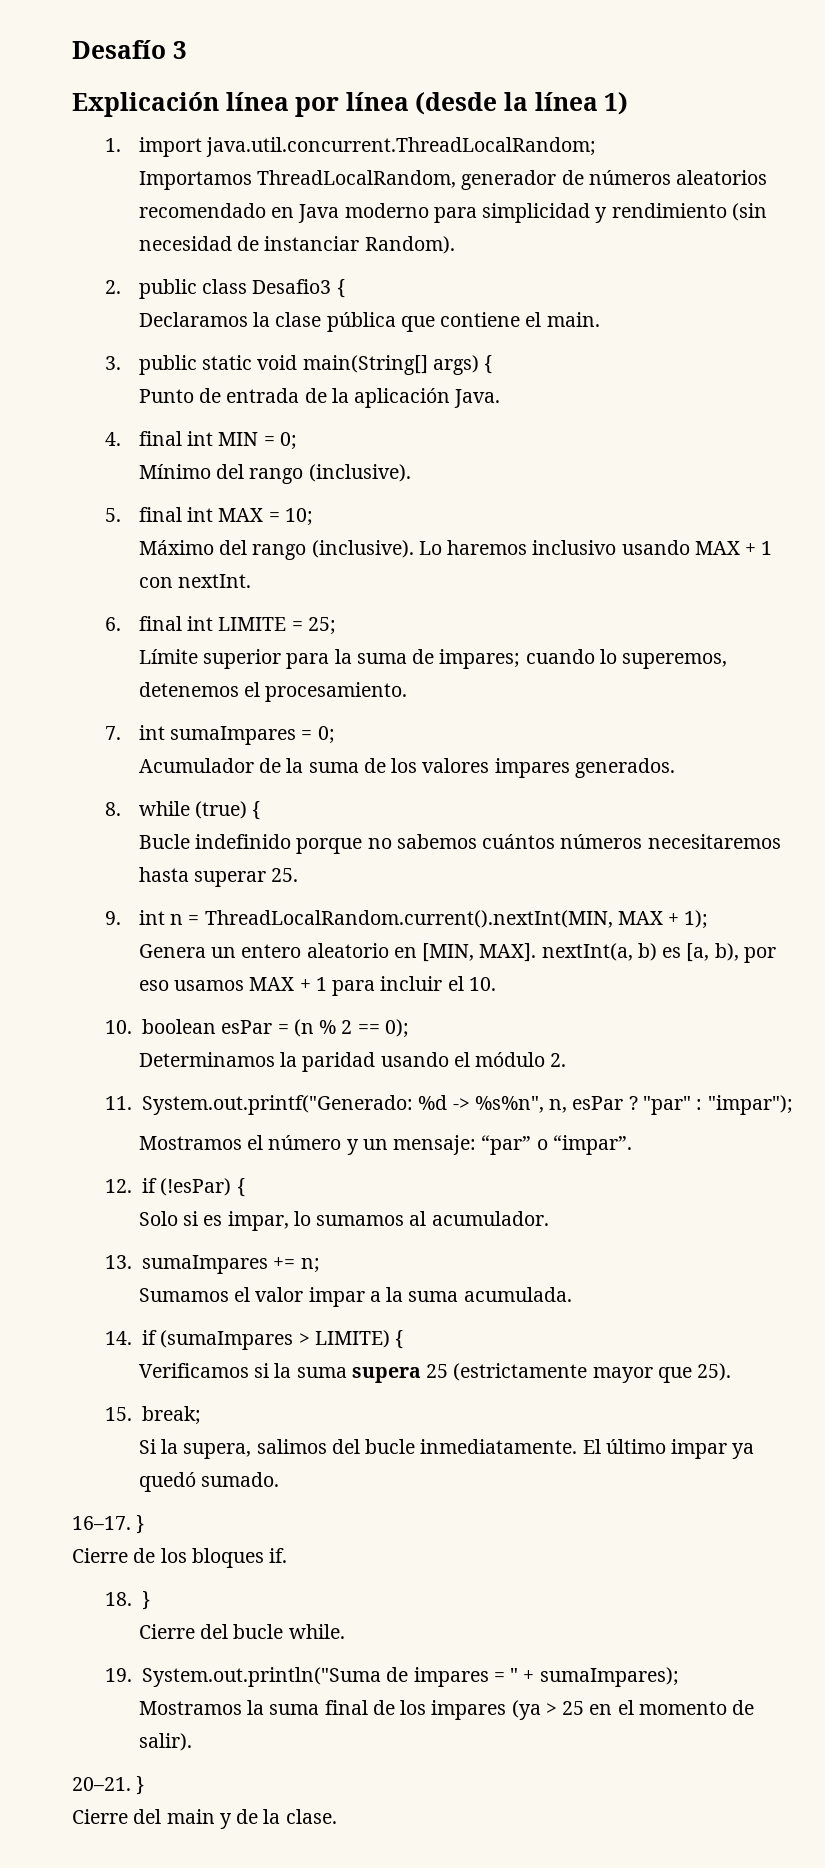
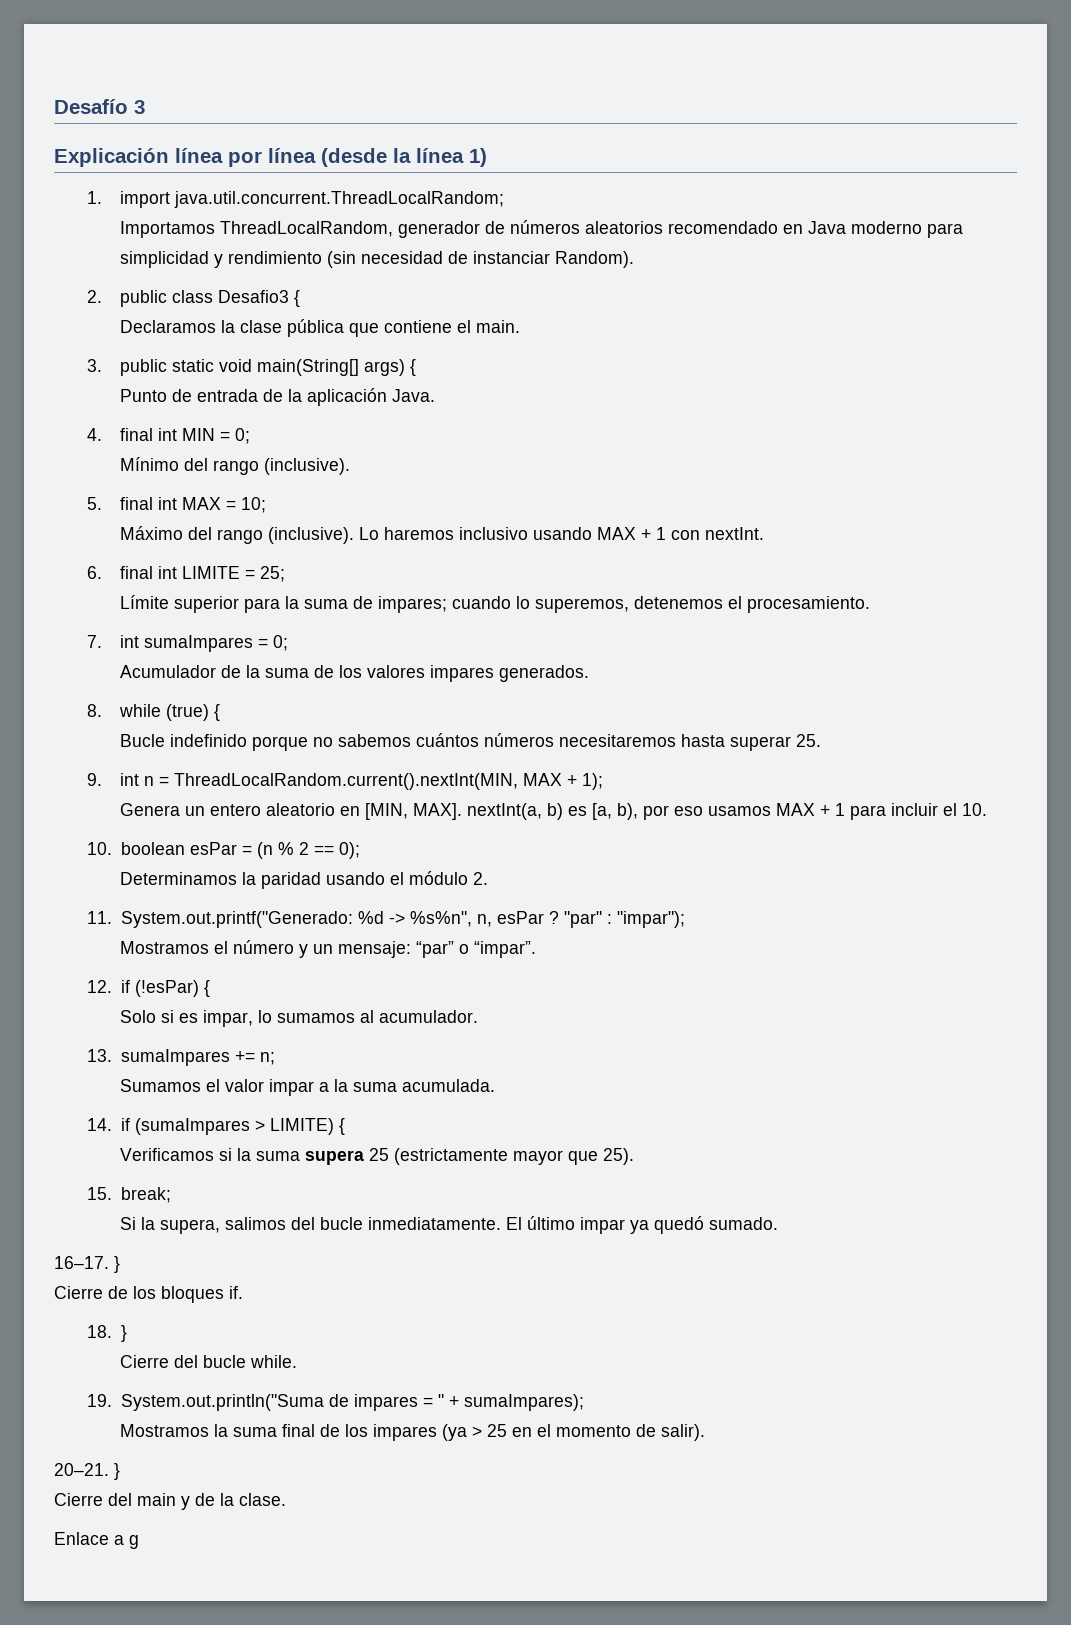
(337, 1816) none -> [54,1532,139,1549] // Enlace a g

